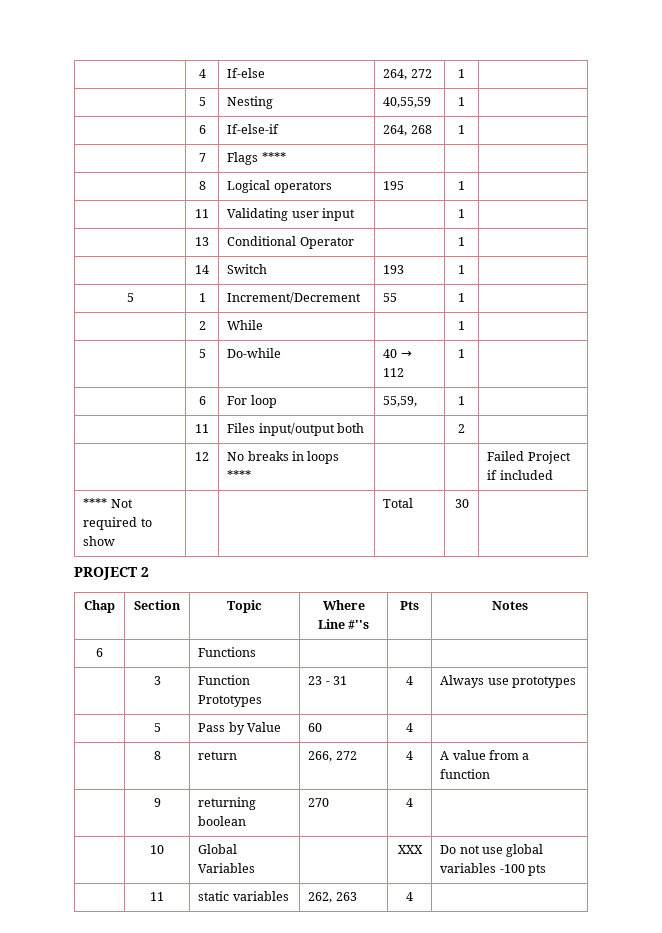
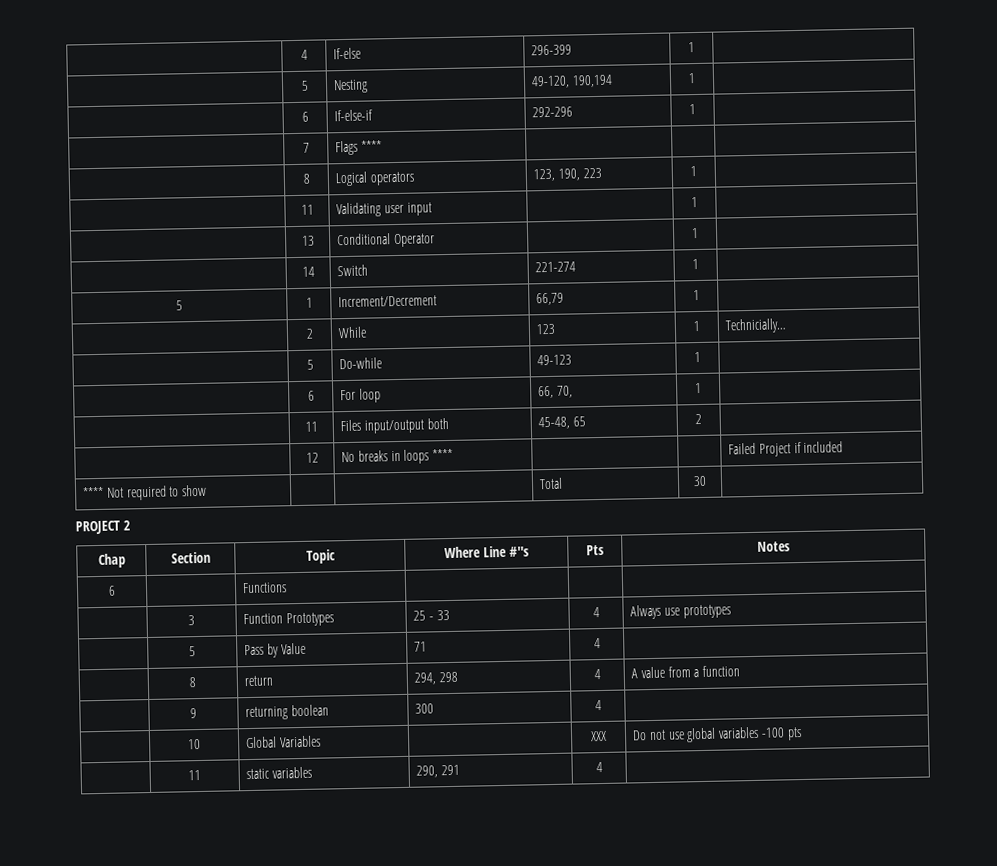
[383,69,432,80] 264, 272 -> [531,44,573,56] 296-399
[383,97,432,108] 40,55,59 -> [531,74,613,89] 49-120, 190,194
[383,125,432,136] 264, 268 -> [532,106,574,118] 292-296
[383,181,405,190] 195 -> [533,167,602,182] 123, 190, 223
[383,265,405,274] 193 -> [535,261,577,273] 221-274
[383,293,398,302] 55 -> [536,292,565,306] 66,79
[458,321,465,330] | 1 | -> [536,323,557,335] [693,320,701,332] [725,318,788,334] 123 | 1 | Technicially…
[383,349,412,358] [383,368,405,377] 40 → 112 -> [537,354,573,366] 49-123
[383,396,418,407] 55,59, -> [538,385,573,399] 66, 70,
(364, 428) none -> [538,416,586,430] 45-48, 65
[308,676,347,685] 23 - 31 -> [413,610,450,621] 25 - 33
[308,723,323,732] 60 -> [414,641,428,652] 71
[308,751,357,762] 266, 272 -> [414,671,458,685] 294, 298
[308,798,330,807] 270 -> [415,703,435,714] 300
[308,892,357,903] 262, 263 -> [416,764,460,778] 290, 291

